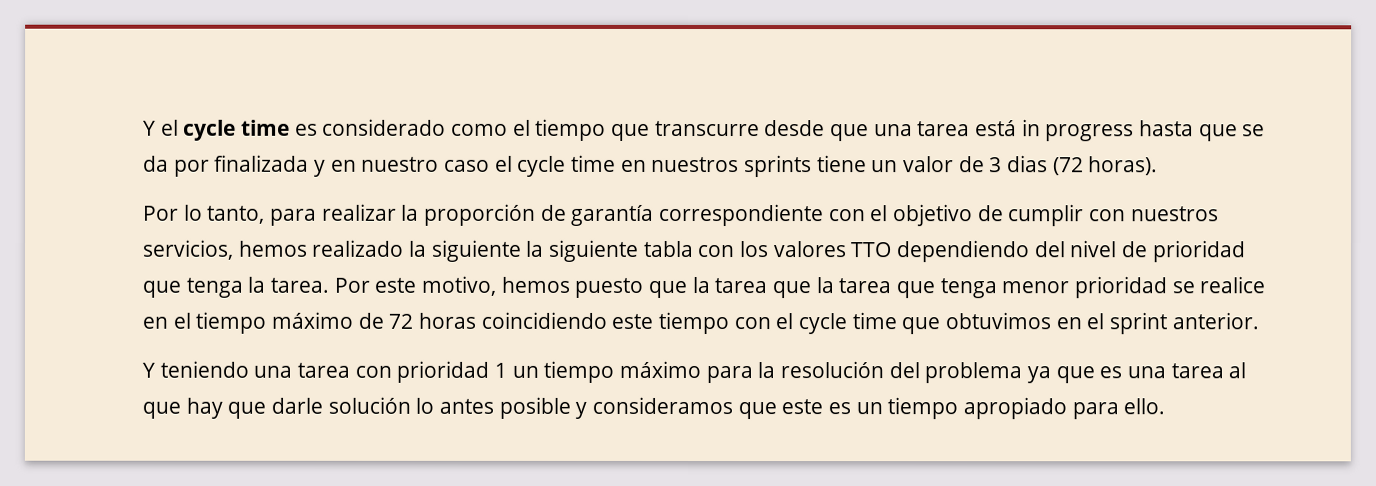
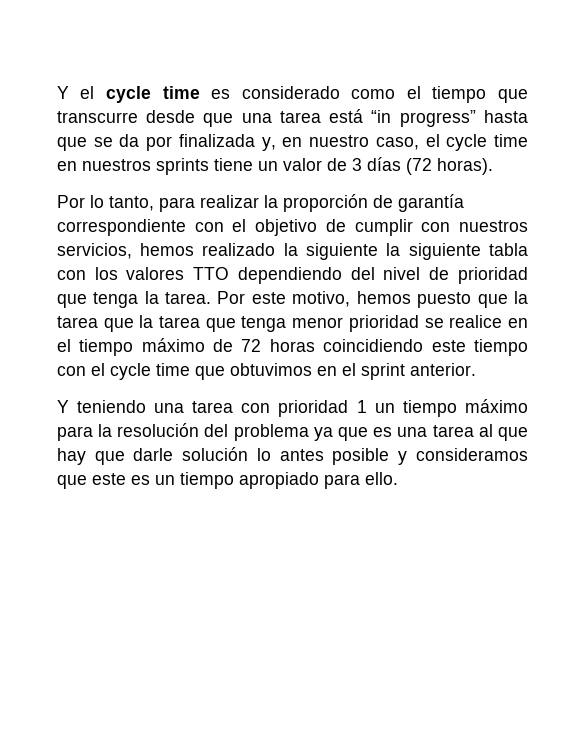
[1021,119,1135,142] in progress -> [371,110,476,127] “in progress”
[313,159,326,177] y -> [261,137,276,151] y,
[443,159,490,172] caso -> [375,137,419,150] caso,
[1006,155,1048,173] dias -> [366,157,401,171] días

